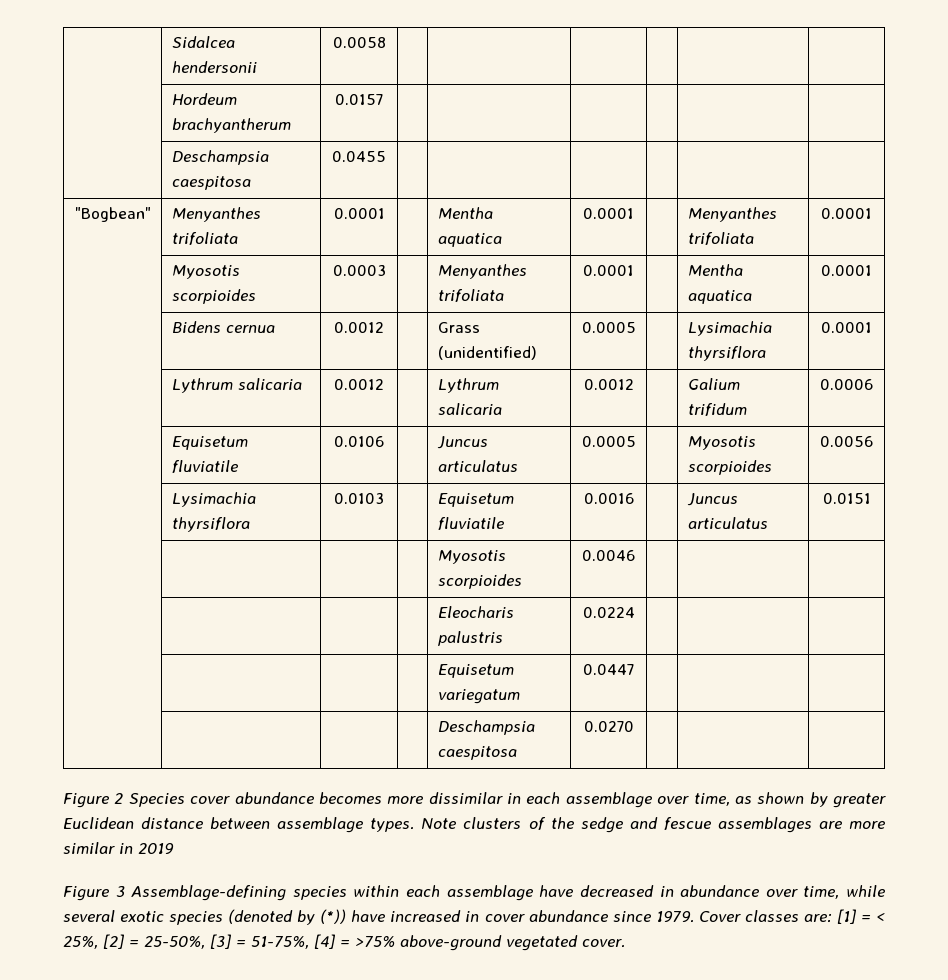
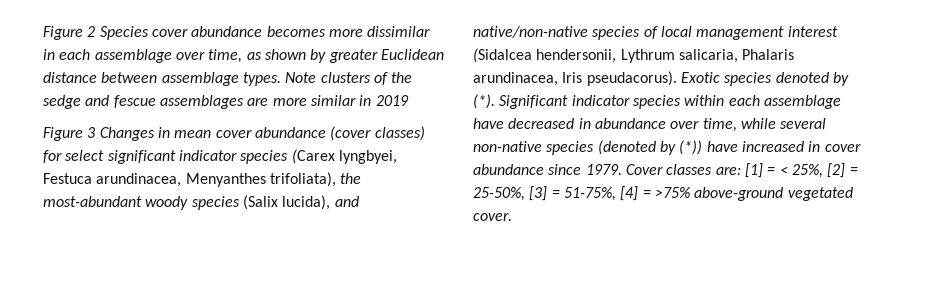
[171,36,235,48] [171,61,257,73] [332,37,386,48] [171,93,237,105] [171,118,291,133] [335,94,383,105] [171,150,269,165] [171,176,251,190] [332,151,386,162] [74,207,151,222] [171,207,261,222] [171,232,238,245] [333,208,385,219] [437,207,493,219] [437,233,502,247] [583,208,634,219] [687,207,777,222] [687,232,754,245] [821,208,872,219] [171,265,240,279] [171,289,256,304] [332,265,386,276] [437,264,527,279] [437,289,504,302] [583,265,634,276] [687,264,743,276] [687,290,752,304] [821,265,872,276] [171,321,275,333] [334,322,384,333] [437,322,480,333] [437,346,537,360] [581,322,636,333] [687,321,772,336] [687,346,766,361] [821,322,872,333] [171,378,302,393] [334,379,384,390] [437,378,499,393] [437,403,502,415] [583,379,634,390] [687,378,740,390] [687,403,747,416] [820,379,873,390] [171,436,248,450] [171,460,238,473] [334,436,384,447] [436,436,488,449] [437,460,518,472] [581,436,636,447] [687,436,756,450] [687,460,772,475] [820,436,873,447] [171,492,256,507] [171,517,250,532] [334,493,384,504] [437,493,514,507] [437,517,504,530] [583,493,634,504] [686,493,738,506] [687,517,768,529] [822,493,871,504] [437,550,506,564] [437,574,522,589] [582,550,635,561] [437,606,514,618] [437,631,503,646] [582,607,635,618] [437,664,514,678] [437,689,520,704] [583,664,634,675] [437,720,535,735] [437,746,517,760] [583,721,634,732] | Sidalcea hendersonii | 0.0058 | | | | | | // | Hordeum brachyantherum | 0.0157 | | | | | | // | Deschampsia caespitosa | 0.0455 | | | | | | // "Bogbean" | Menyanthes trifoliata | 0.0001 | | Mentha aquatica | 0.0001 | | Menyanthes trifoliata | 0.0001 // | Myosotis scorpioides | 0.0003 | | Menyanthes trifoliata | 0.0001 | | Mentha aquatica | 0.0001 // | Bidens cernua | 0.0012 | | Grass (unidentified) | 0.0005 | | Lysimachia thyrsiflora | 0.0001 // | Lythrum salicaria | 0.0012 | | Lythrum salicaria | 0.0012 | | Galium trifidum | 0.0006 // | Equisetum fluviatile | 0.0106 | | Juncus articulatus | 0.0005 | | Myosotis scorpioides | 0.0056 // | Lysimachia thyrsiflora | 0.0103 | | Equisetum fluviatile | 0.0016 | | Juncus articulatus | 0.0151 // | | | | Myosotis scorpioides | 0.0046 | | | // | | | | Eleocharis palustris | 0.0224 | | | // | | | | Equisetum variegatum | 0.0447 | | | // | | | | Deschampsia caespitosa | 0.0270 | | | // -> (43, 33) none
[131,885,287,901] Assemblage-defining -> [99,126,425,141] [43,149,397,164] [43,172,362,187] [43,195,359,210] [473,26,838,40] [473,48,795,63] [473,71,849,86] [473,94,630,109] Changes in mean cover abundance (cover classes) for select significant indicator species (Carex lyngbyei, Festuca arundinacea, Menyanthes trifoliata), the most-abundant woody species (Salix lucida), and native/non-native species of local management interest (Sidalcea hendersonii, Lythrum salicaria, Phalaris arundinacea, Iris pseudacorus). Exotic species denoted by (*). Significant indicator
[120,911,165,922] exotic -> [473,141,542,152] non-native

